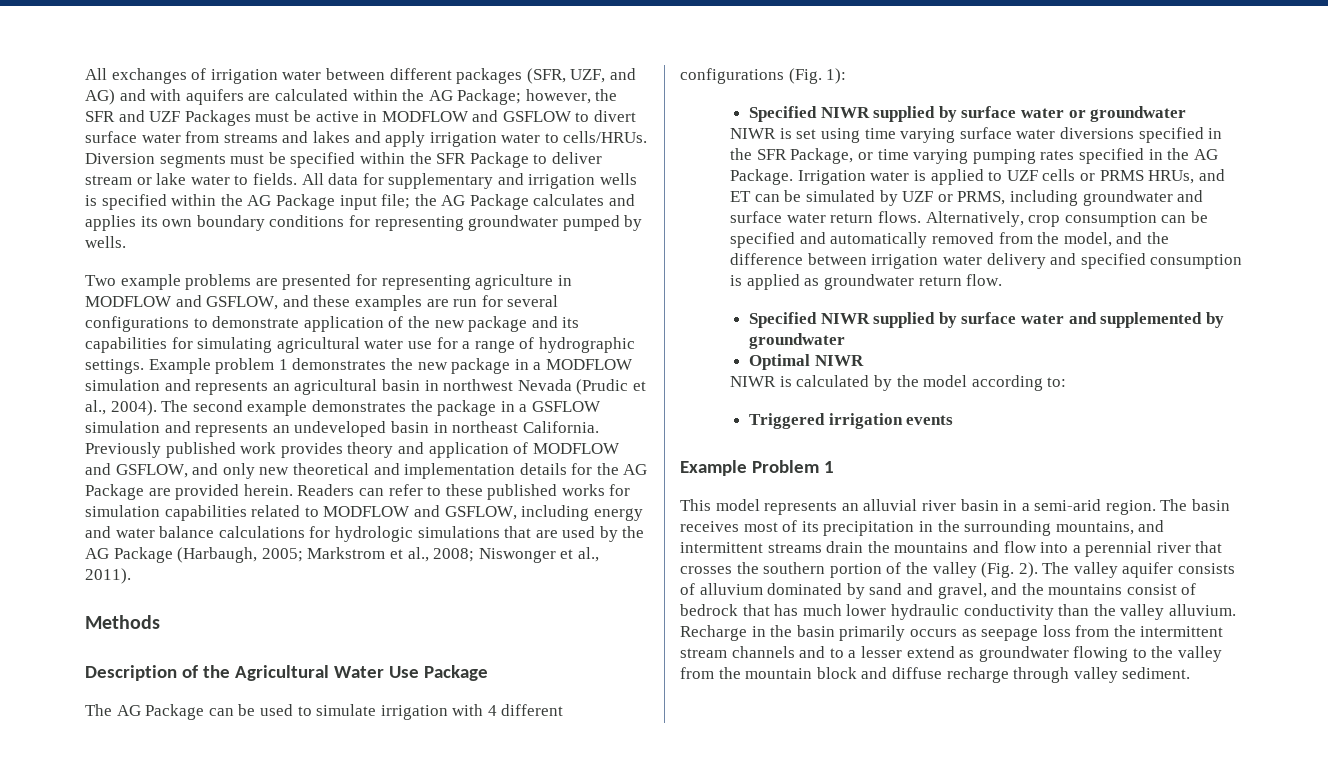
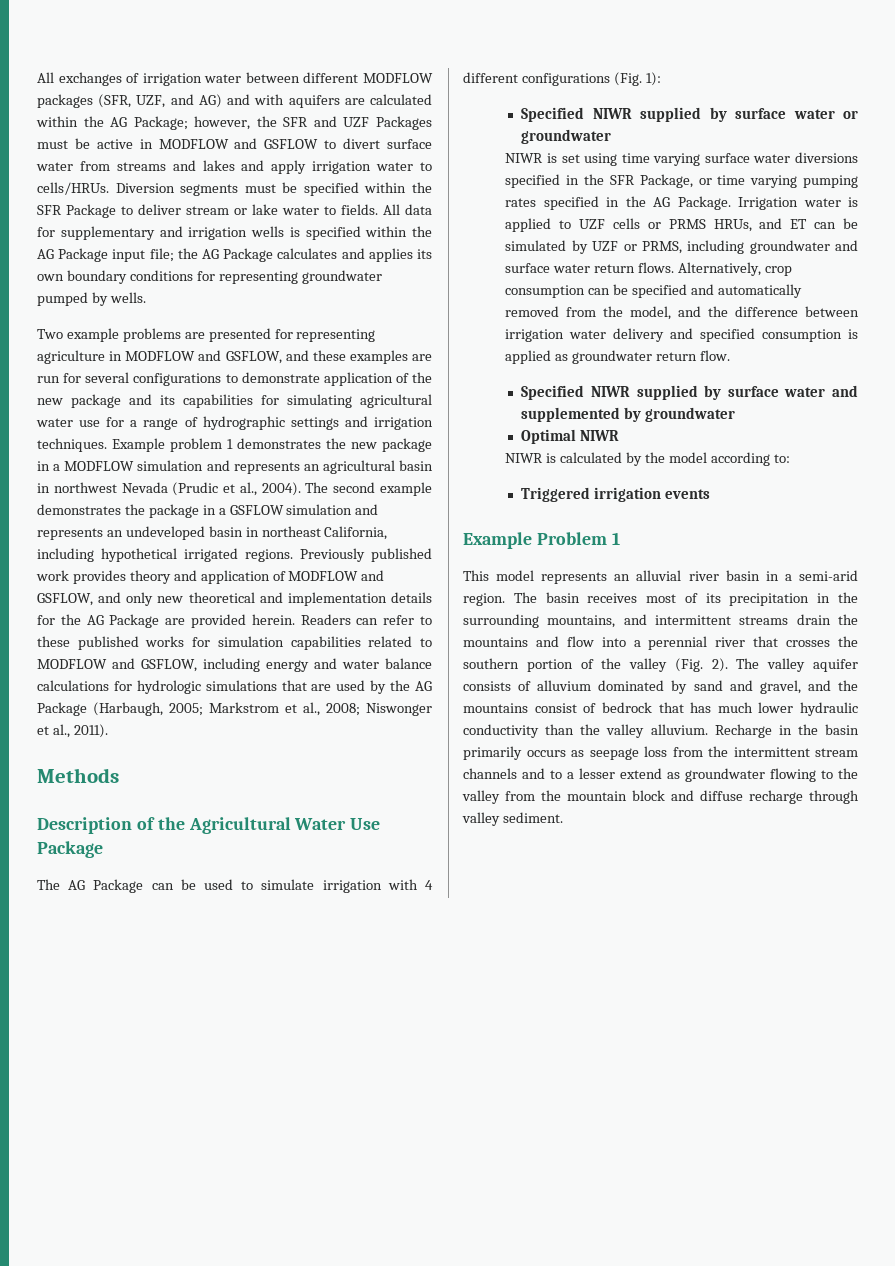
(452, 74) none -> [362,73,433,83] MODFLOW
[85,359,144,374] settings. -> [290,416,433,430] [37,438,107,452] settings and irrigation techniques.
[522,421,599,433] California. -> [324,526,388,540] [37,548,293,562] California, including hypothetical irrigated regions.

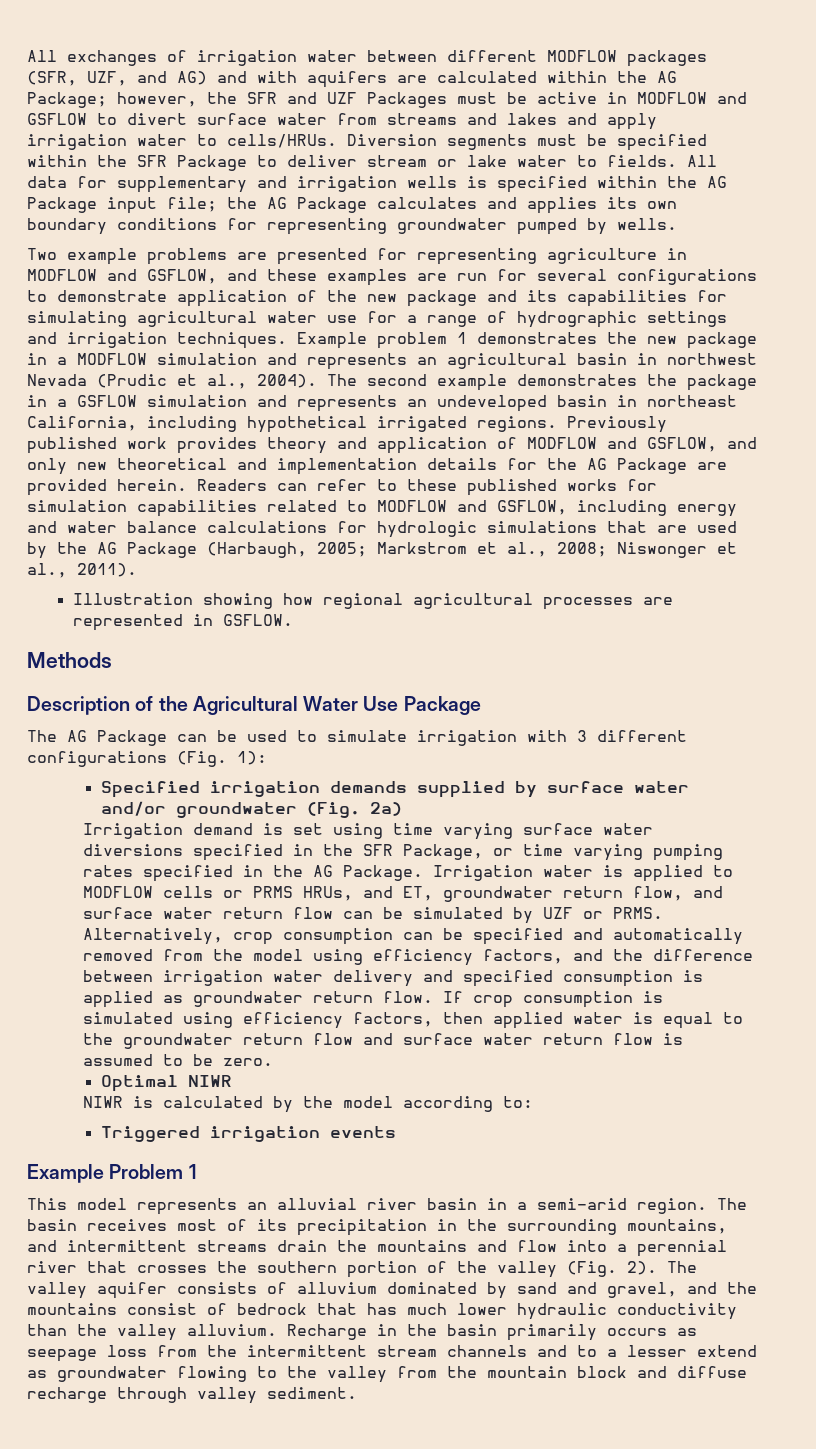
(108, 731) none -> [72,593,673,610] [72,614,293,631] // Illustration showing how regional agricultural processes are represented in GSFLOW.
[424,880,433,890] 4 -> [577,730,587,742] 3
[592,107,858,122] [521,129,612,144] [505,153,544,163] NIWR supplied by surface water or groundwater // NIWR -> [209,781,689,798] [100,801,402,818] [82,823,253,839] irrigation demands supplied by surface water and/or groundwater (Fig. 2a) // Irrigation demand
[579,219,606,229] UZF -> [82,886,153,898] MODFLOW
[790,219,808,229] ET -> [402,886,723,902] [82,907,333,919] ET, groundwater return flow, and surface water return flow
[641,240,859,254] [505,262,675,273] PRMS, including groundwater and surface water return flows. -> [612,907,663,919] PRMS.
[630,306,672,320] model, -> [252,949,563,966] model using efficiency factors,
[521,385,858,400] [521,407,736,422] // Specified NIWR supplied by surface water and supplemented by groundwater -> [442,991,663,1008] [82,1012,743,1029] [82,1033,683,1049] [82,1054,273,1066] If crop consumption is simulated using efficiency factors, then applied water is equal to the groundwater return flow and surface water return flow is assumed to be zero.

